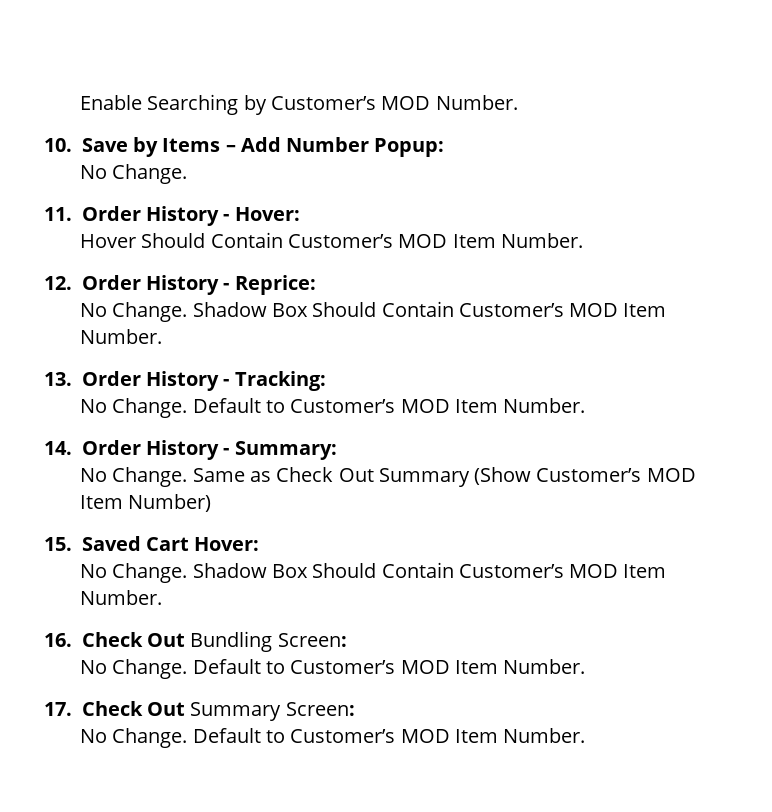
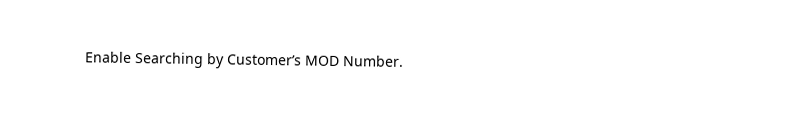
[44,137,445,157] [80,164,188,184] [44,206,300,226] [80,232,583,248] [44,275,316,295] [80,301,667,322] [80,329,163,344] [44,371,326,391] [80,398,586,418] [44,440,337,460] [80,467,696,487] [80,494,212,512] [44,536,260,551] [80,562,667,583] [80,590,163,605] [44,631,347,652] [80,659,586,679] [44,701,355,721] [80,728,586,748] // 10. Save by Items – Add Number Popup: // No Change. // 11. Order History - Hover: // Hover Should Contain Customer’s MOD Item Number. // 12. Order History - Reprice: // No Change. Shadow Box Should Contain Customer’s MOD Item Number. // 13. Order History - Tracking: // No Change. Default to Customer’s MOD Item Number. // 14. Order History - Summary: // No Change. Same as Check Out Summary (Show Customer’s MOD Item Number) // 15. Saved Cart Hover: // No Change. Shadow Box Should Contain Customer’s MOD Item Number. // 16. Check Out Bundling Screen: // No Change. Default to Customer’s MOD Item Number. // 17. Check Out Summary Screen: // No Change. Default to Customer’s MOD Item Number. -> (404, 61) none

